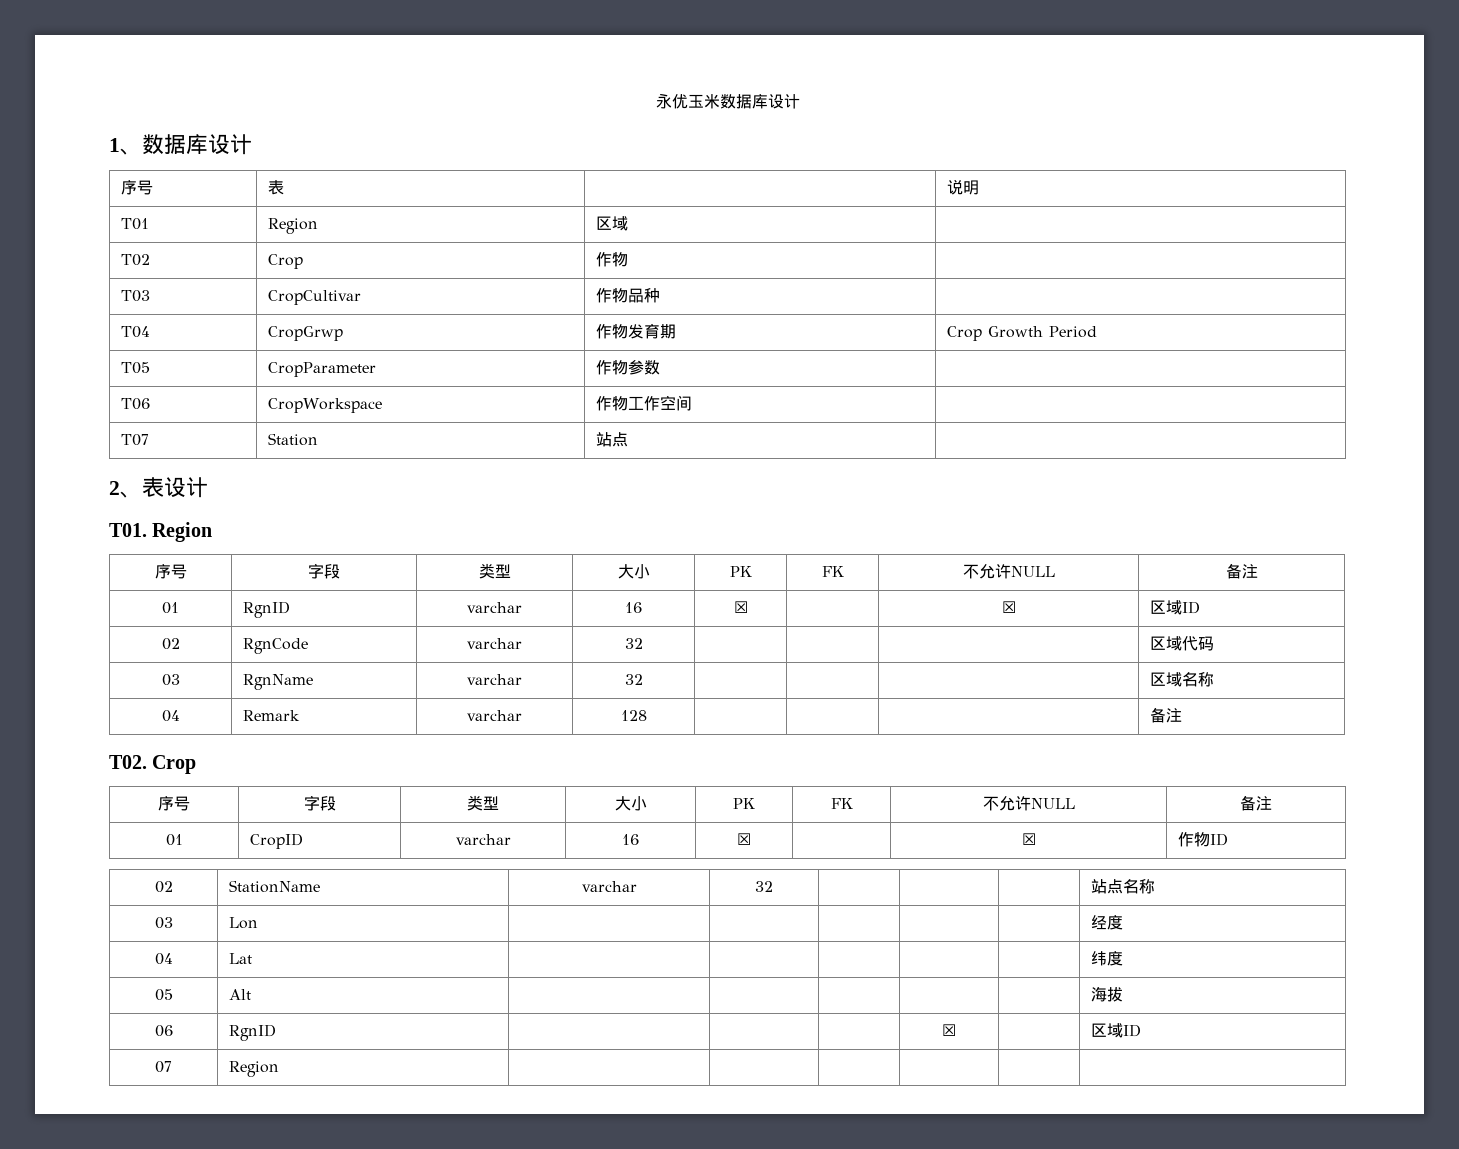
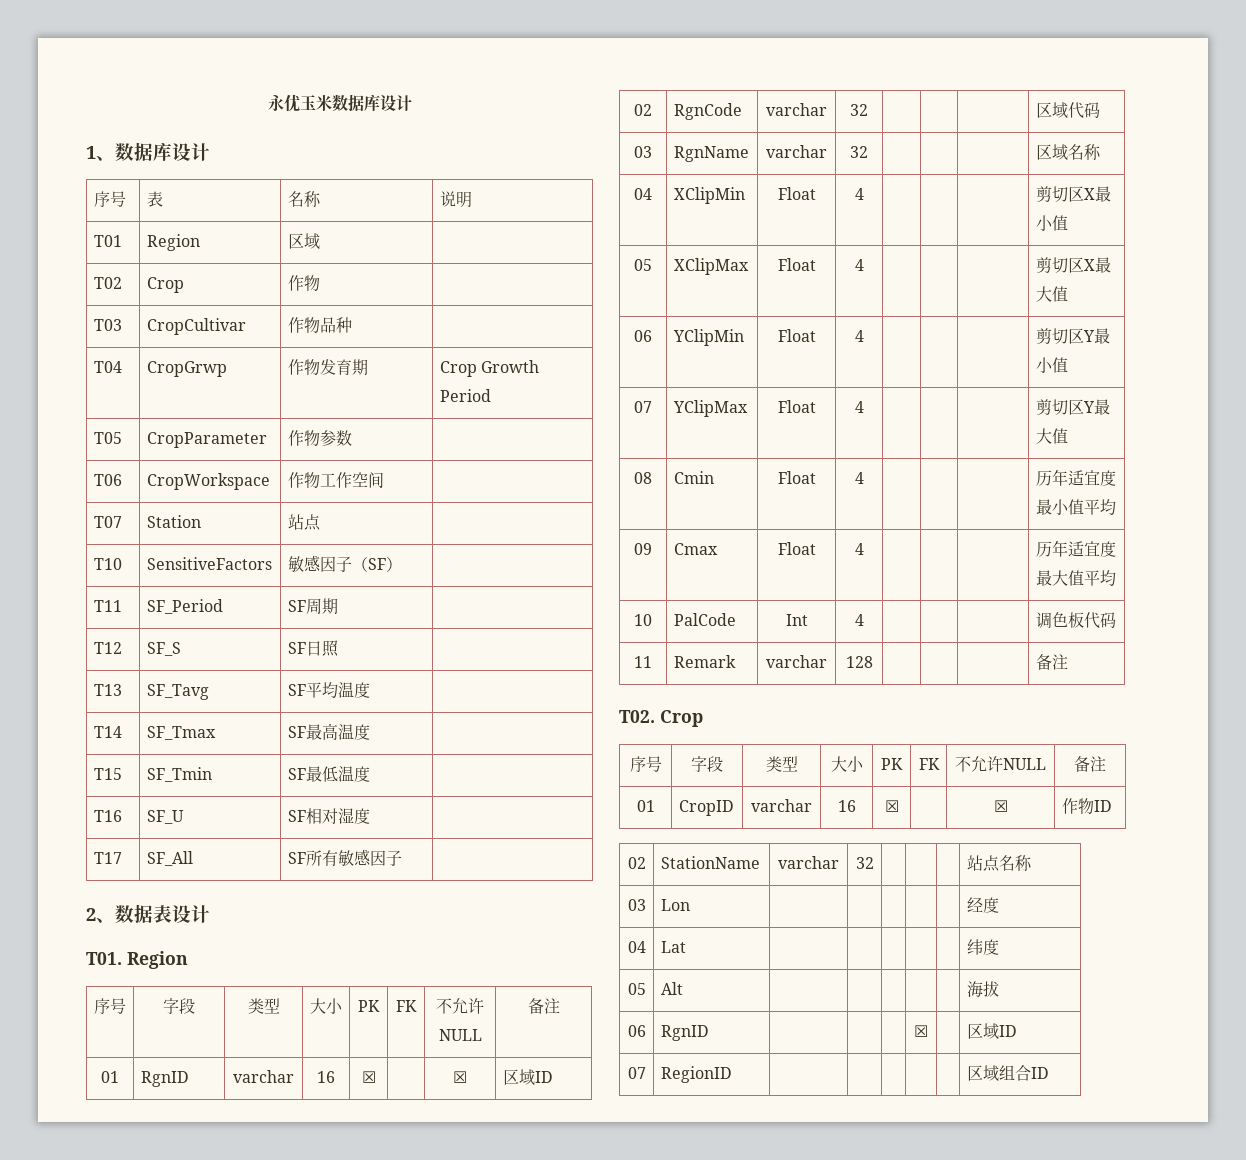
(285, 187) none -> [287,191,321,207] 名称
(629, 439) none -> [93,558,122,570] [146,557,272,570] [287,555,402,572] [93,600,122,612] [146,599,223,614] [287,598,338,615] [93,642,122,654] [146,642,181,656] [287,640,339,657] [93,684,122,696] [146,684,209,700] [287,682,370,699] [93,726,122,738] [146,726,216,740] [287,723,370,740] [93,768,122,780] [146,767,212,782] [287,766,370,782] [93,810,122,822] [146,810,184,824] [287,808,370,824] [93,852,122,864] [146,851,193,866] [287,849,402,866] // T10 | SensitiveFactors | 敏感因子（SF） | // T11 | SF_Period | SF周期 | // T12 | SF_S | SF日照 | // T13 | SF_Tavg | SF平均温度 | // T14 | SF_Tmax | SF最高温度 | // T15 | SF_Tmin | SF最低温度 | // T16 | SF_U | SF相对湿度 | // T17 | SF_All | SF所有敏感因子 |
(142, 494) none -> [115,904,153,923] 数据
(180, 716) none -> [673,187,745,204] [777,187,816,200] [854,188,864,200] [1035,186,1111,202] [1035,215,1068,231] [634,259,652,271] [673,258,749,275] [777,258,816,271] [854,259,864,271] [1035,257,1111,273] [1035,286,1068,302] [634,330,652,342] [672,329,744,346] [777,329,816,342] [854,330,864,342] [1035,328,1110,344] [1035,357,1068,373] [634,401,652,413] [672,400,748,417] [777,400,816,413] [854,401,864,413] [1035,399,1110,415] [1035,428,1068,444] [634,472,652,484] [673,471,714,484] [777,471,816,484] [854,472,864,484] [1035,469,1116,486] [1035,499,1116,516] [634,543,652,555] [673,543,718,555] [777,542,816,555] [854,543,864,555] [1035,540,1116,557] [1035,570,1116,587] [634,614,652,626] [673,613,736,626] [785,614,808,626] [854,614,864,626] [1035,612,1116,629] [634,656,652,668] | XClipMin | Float | 4 | | | | 剪切区X最小值 // 05 | XClipMax | Float | 4 | | | | 剪切区X最大值 // 06 | YClipMin | Float | 4 | | | | 剪切区Y最小值 // 07 | YClipMax | Float | 4 | | | | 剪切区Y最大值 // 08 | Cmin | Float | 4 | | | | 历年适宜度最小值平均 // 09 | Cmax | Float | 4 | | | | 历年适宜度最大值平均 // 10 | PalCode | Int | 4 | | | | 调色板代码 // 11
[229,1061,280,1077] Region | | | | | | -> [660,1066,732,1083] [966,1065,1049,1081] RegionID | | | | | | 区域组合ID

